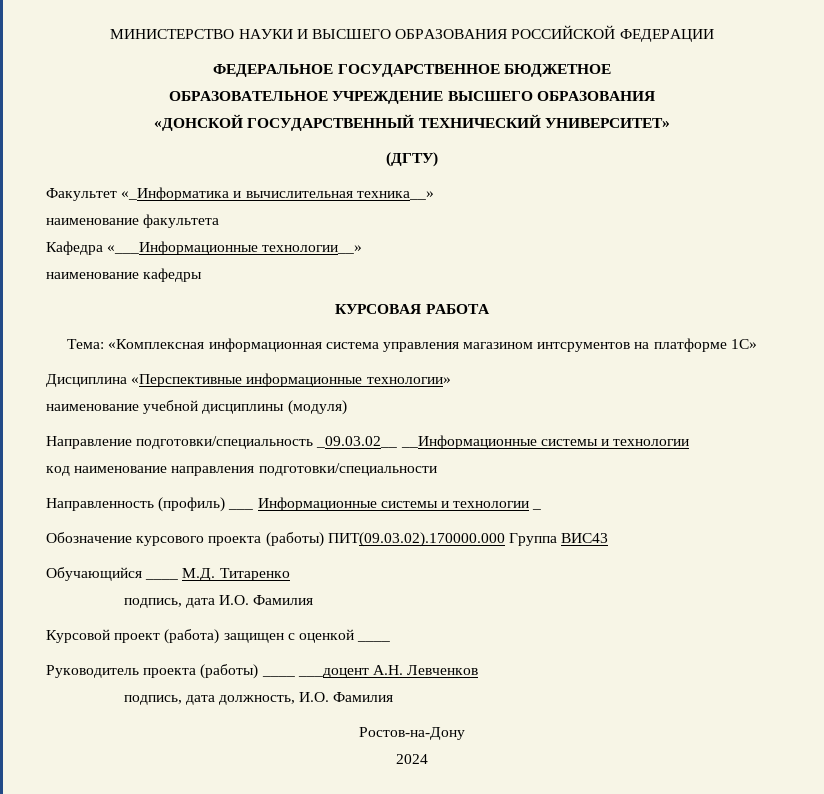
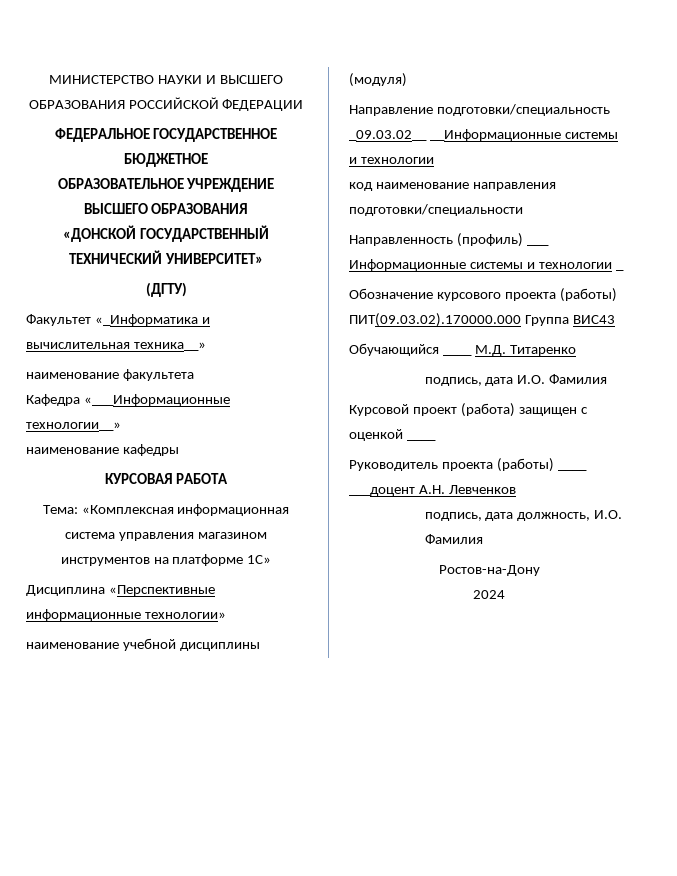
[537,342,631,352] интсрументов -> [60,557,150,566] инструментов

